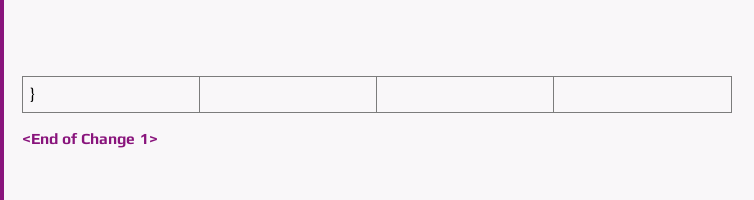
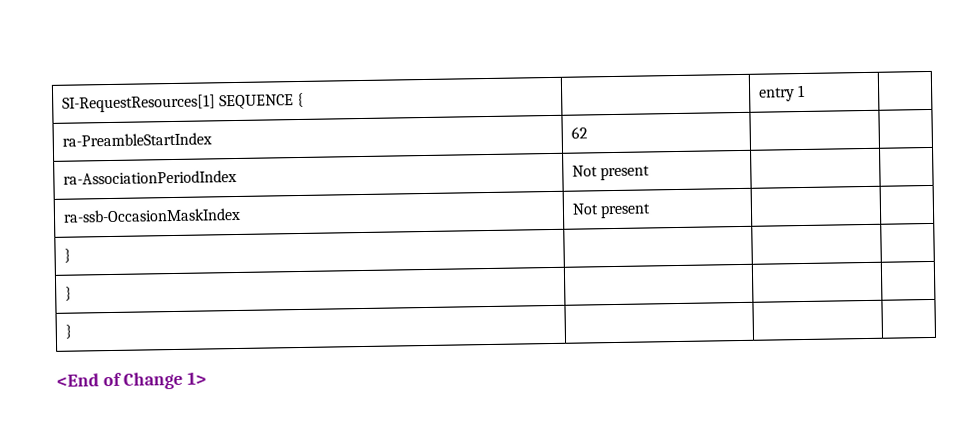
(30, 94) none -> [61,92,305,113] [758,84,805,102] [61,132,212,147] [570,126,588,139] [62,169,237,185] [571,165,650,181] [62,207,241,223] [571,203,651,219] [63,248,71,263] [64,286,72,301] SI-RequestResources[1] SEQUENCE { | | entry 1 | // ra-PreambleStartIndex | 62 | | // ra-AssociationPeriodIndex | Not present | | // ra-ssb-OccasionMaskIndex | Not present | | // } | | | // } | | | //

